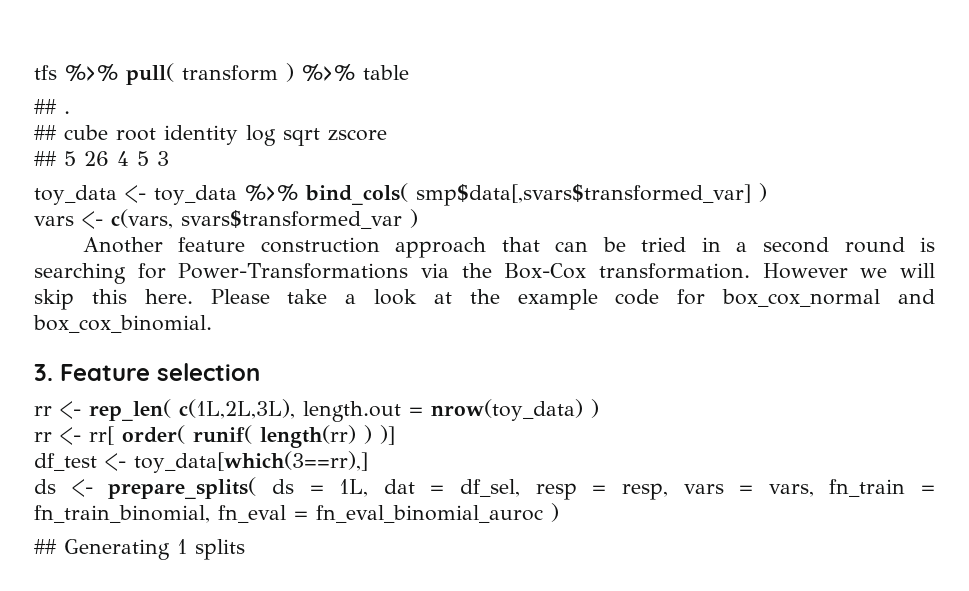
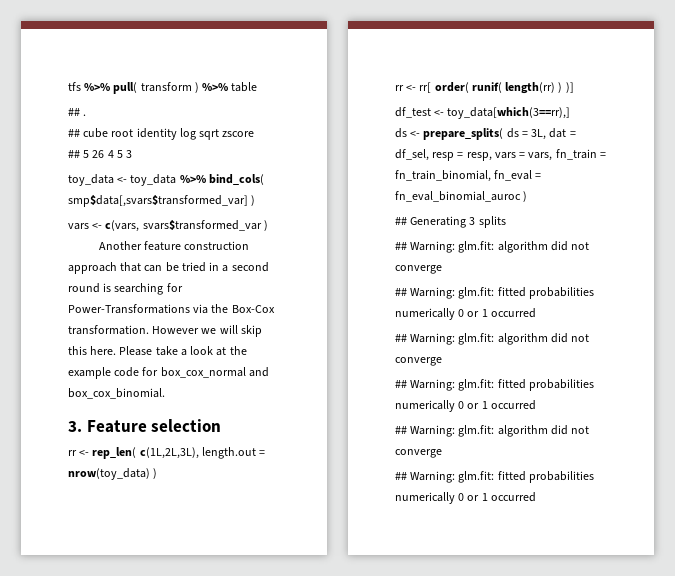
[339,479,369,497] 1L, -> [531,129,547,140] 3L,
[177,539,245,560] 1 splits -> [469,216,506,228] [395,241,590,253] [395,265,442,274] [395,287,594,299] [395,308,536,320] [395,333,590,345] [395,357,442,366] [395,379,594,391] [395,400,536,412] [395,425,590,437] [395,449,442,458] [395,471,594,483] [395,492,536,504] 3 splits // ## Warning: glm.fit: algorithm did not converge // ## Warning: glm.fit: fitted probabilities numerically 0 or 1 occurred // ## Warning: glm.fit: algorithm did not converge // ## Warning: glm.fit: fitted probabilities numerically 0 or 1 occurred // ## Warning: glm.fit: algorithm did not converge // ## Warning: glm.fit: fitted probabilities numerically 0 or 1 occurred

